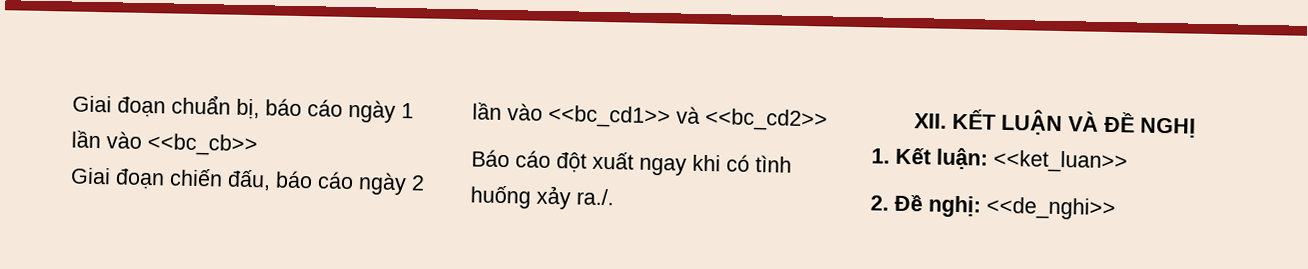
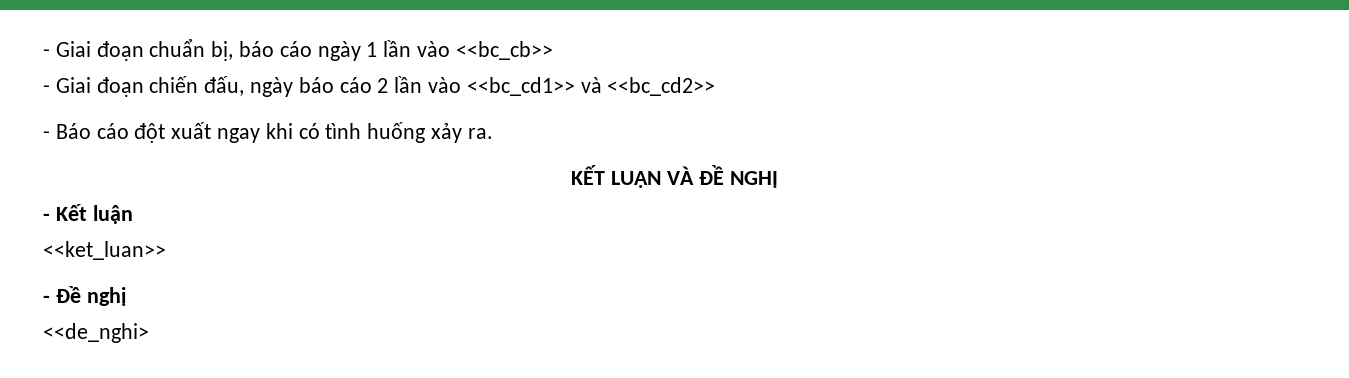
(72, 104) none -> [43,49,50,57] -
(258, 145) none -> [43,85,50,93] -
[275,170,407,196] báo cáo ngày -> [250,77,372,97] ngày báo cáo
(828, 120) none -> [43,131,50,139] -
[576,188,614,206] [913,113,947,129] ra./. // XII. -> [467,128,493,139] ra. //
[871,146,1128,174] [870,194,1116,221] 1. Kết luận: <<ket_luan>> // 2. Đề nghị: <<de_nghi>> -> [43,204,133,224] [43,241,166,260] [43,286,126,306] [43,323,149,343] - Kết luận // <<ket_luan>> // - Đề nghị // <<de_nghi>

